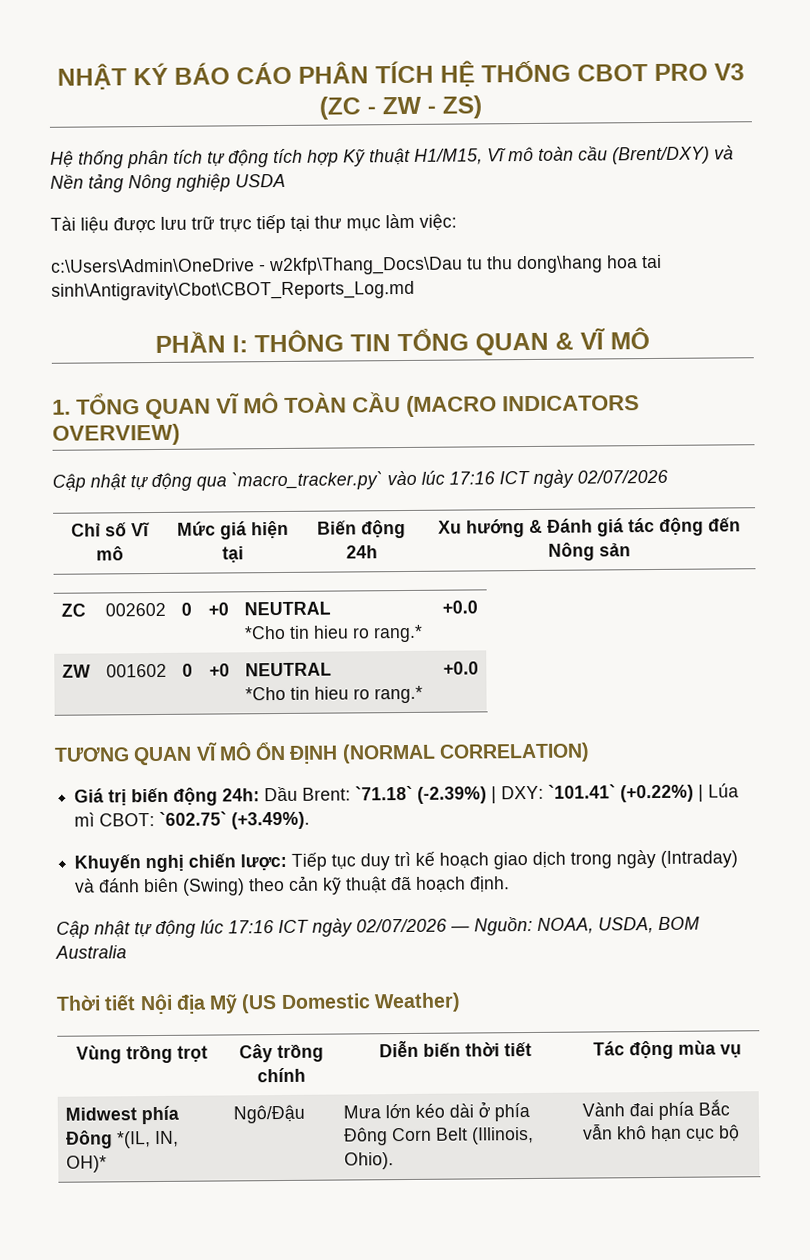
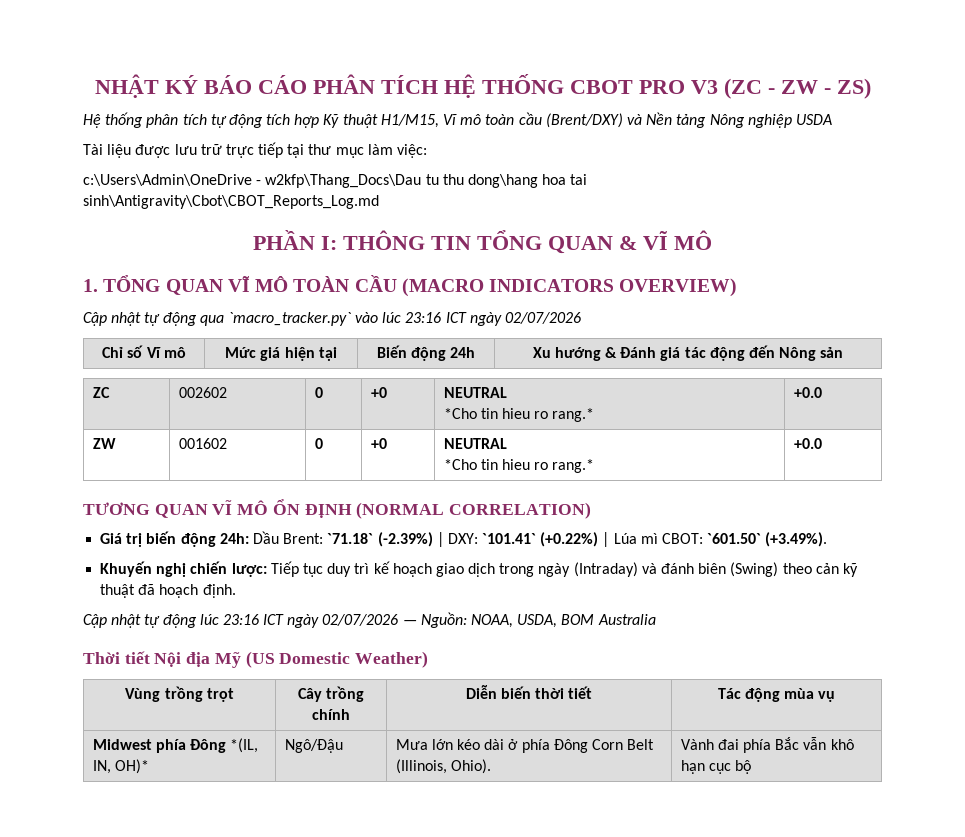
[449,471,495,485] 17:16 -> [405,312,442,323] 23:16
[159,811,228,826] `602.75` -> [707,533,762,544] `601.50`
[228,920,274,934] 17:16 -> [222,614,259,625] 23:16

